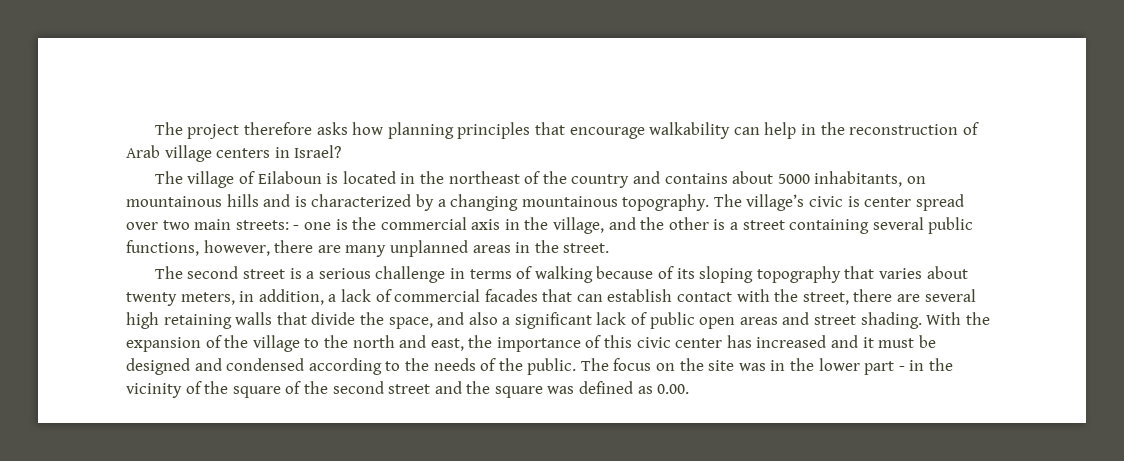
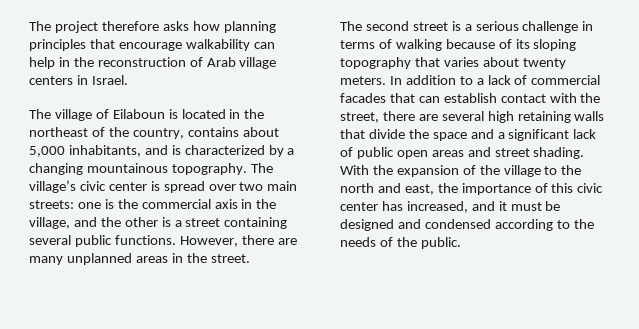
[294,145,342,158] Israel? -> [91,75,128,85] Israel.
[571,171,926,188] [126,194,259,207] country and contains about 5000 inhabitants, on mountainous hills -> [132,127,279,139] [29,145,141,157] country, contains about 5,000 inhabitants,
[847,196,912,207] is center -> [108,181,160,191] center is
[293,225,300,230] - -> (74, 204) none
[126,240,270,256] functions, however, -> [114,235,238,247] functions. However,
[180,289,324,305] meters, in addition, -> [340,75,473,85] meters. In addition to
[388,312,498,329] space, and also -> [432,129,494,141] space and
[756,335,827,348] increased -> [406,201,468,213] increased,
[580,358,953,375] [126,381,690,398] The focus on the site was in the lower part - in the vicinity of the square of the second street and the square was defined as 0.00. -> (461, 243) none

